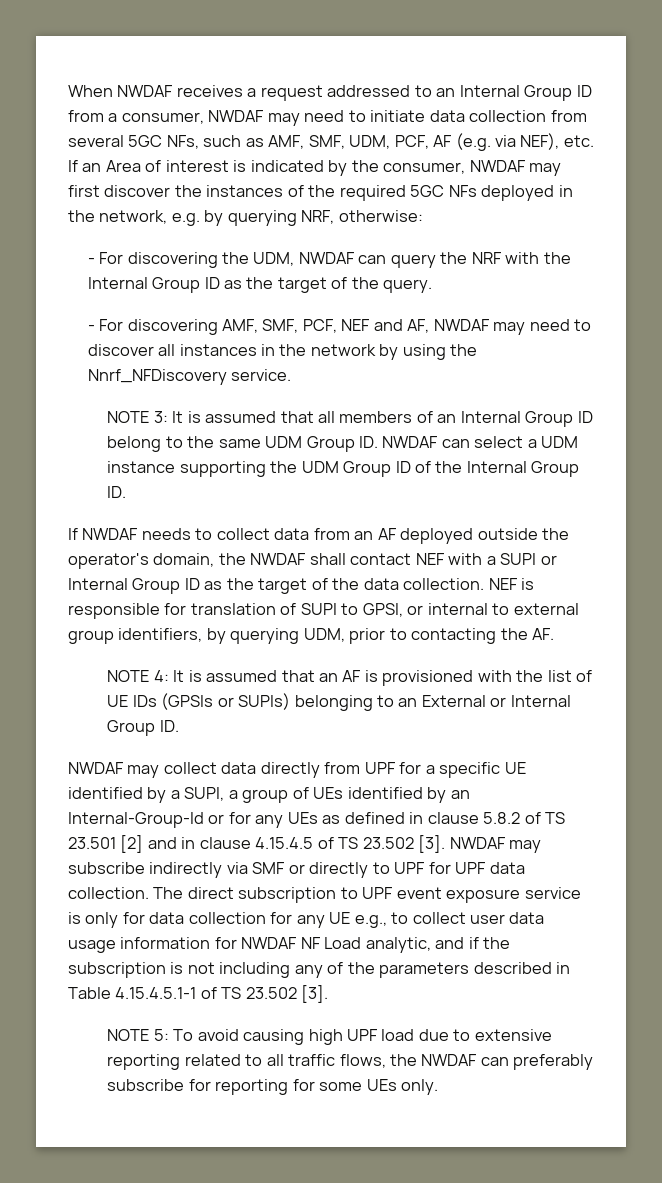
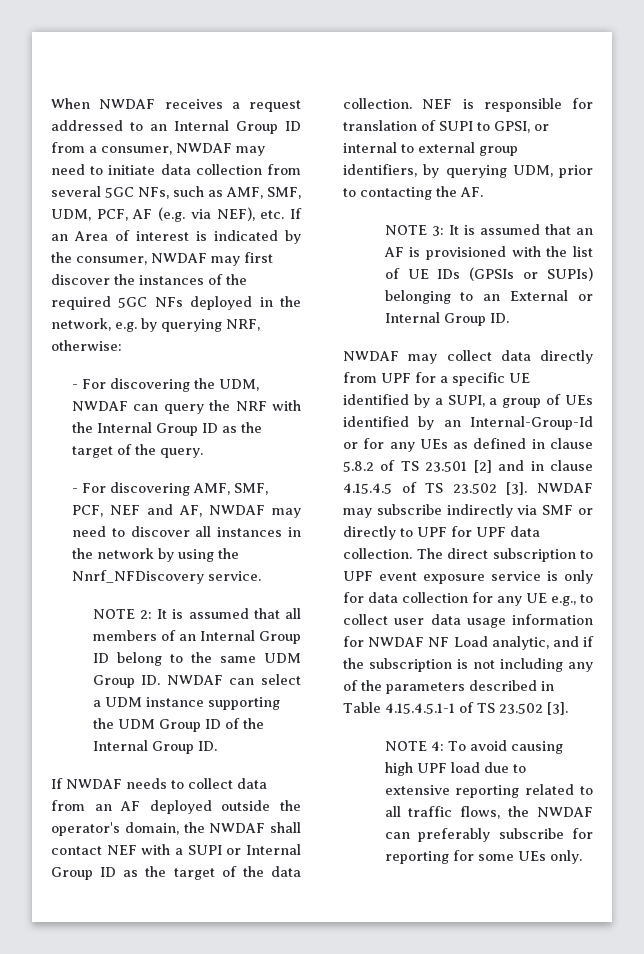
[153,411,168,423] 3: -> [139,610,152,619] 2:
[153,670,169,682] 4: -> [431,226,444,236] 3:
[153,1029,169,1041] 5: -> [430,741,444,751] 4:

